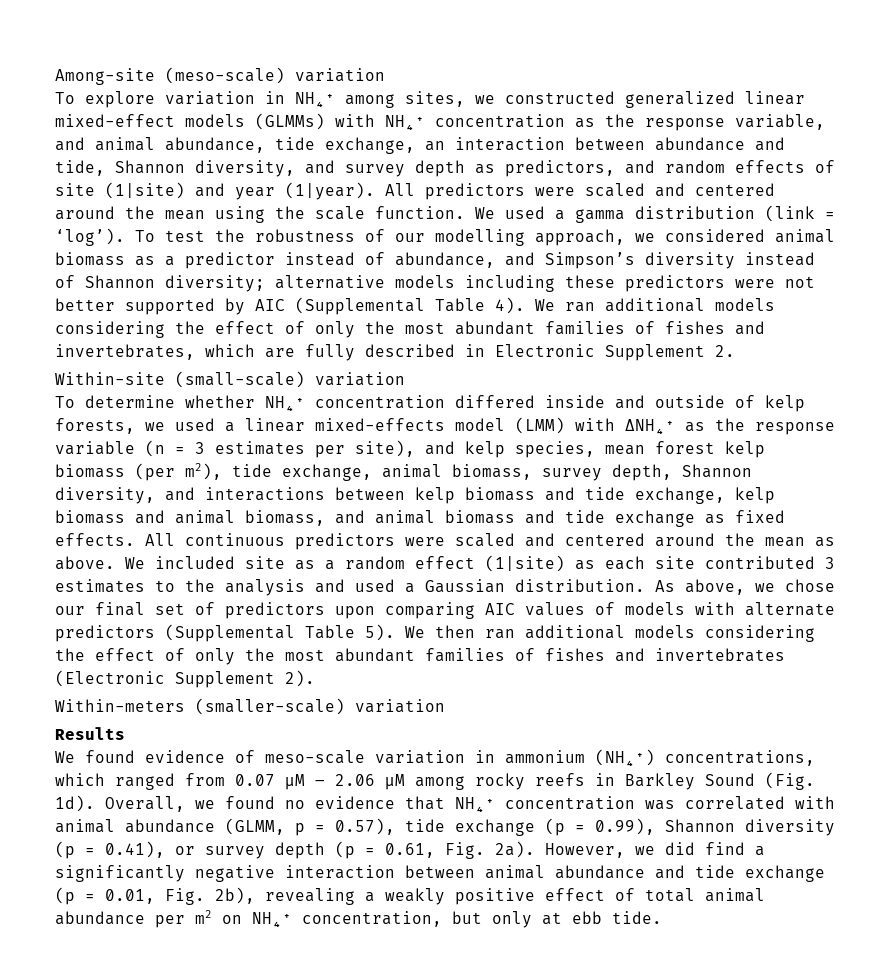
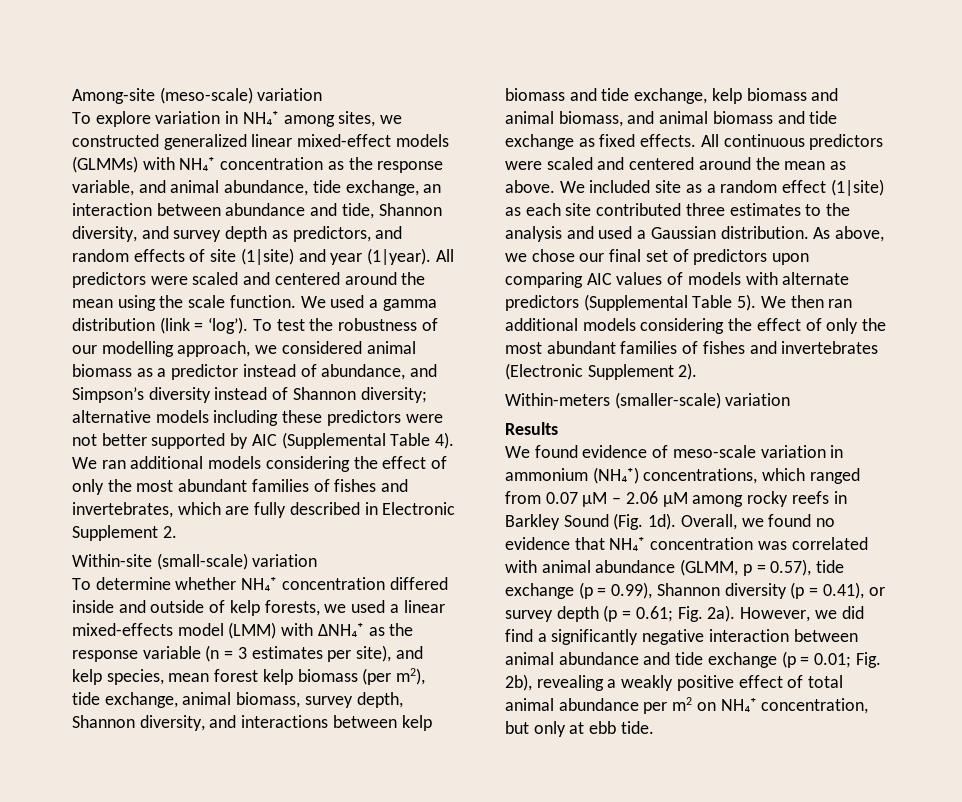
[825,557,835,569] 3 -> [685,203,725,216] three
[385,843,435,858] 0.61, -> [635,606,673,622] 0.61;
[105,889,155,904] 0.01, -> [814,653,852,668] 0.01;

